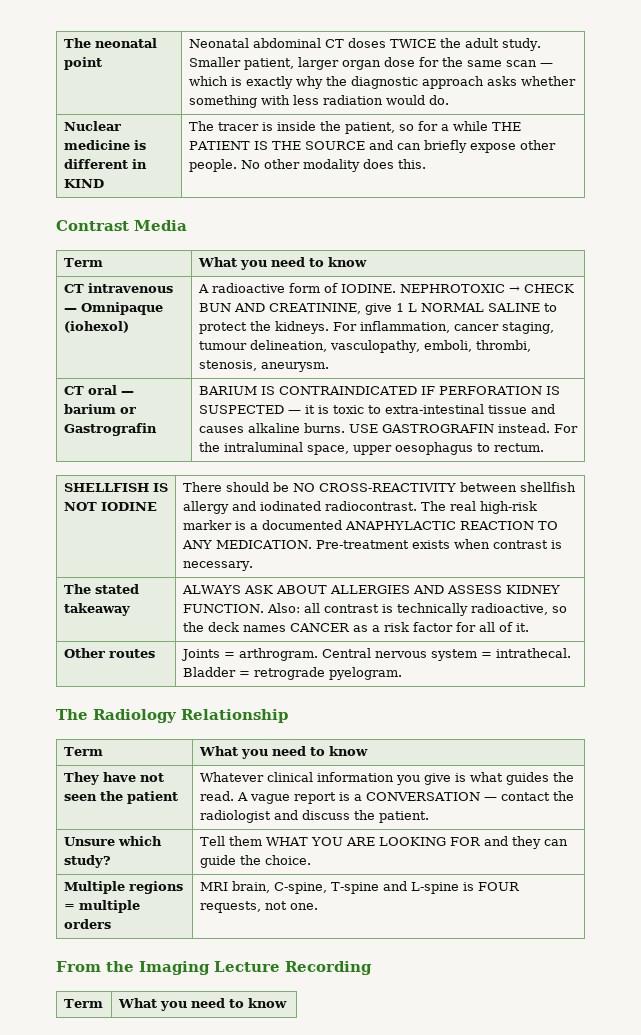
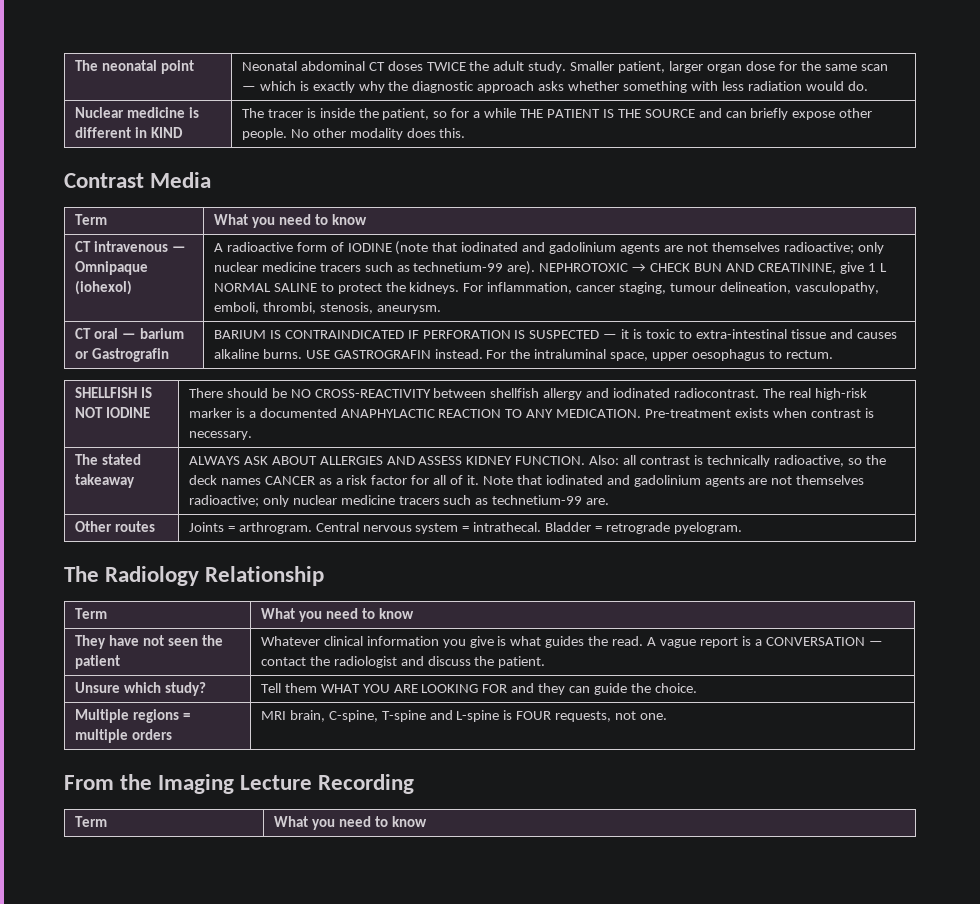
[340,284,396,293] IODINE. -> [347,241,884,255] [213,261,536,275] IODINE (note that iodinated and gadolinium agents are not themselves radioactive; only nuclear medicine tracers such as technetium-99 are).
(529, 627) none -> [482,475,865,487] [188,495,610,507] Note that iodinated and gadolinium agents are not themselves radioactive; only nuclear medicine tracers such as technetium-99 are.

